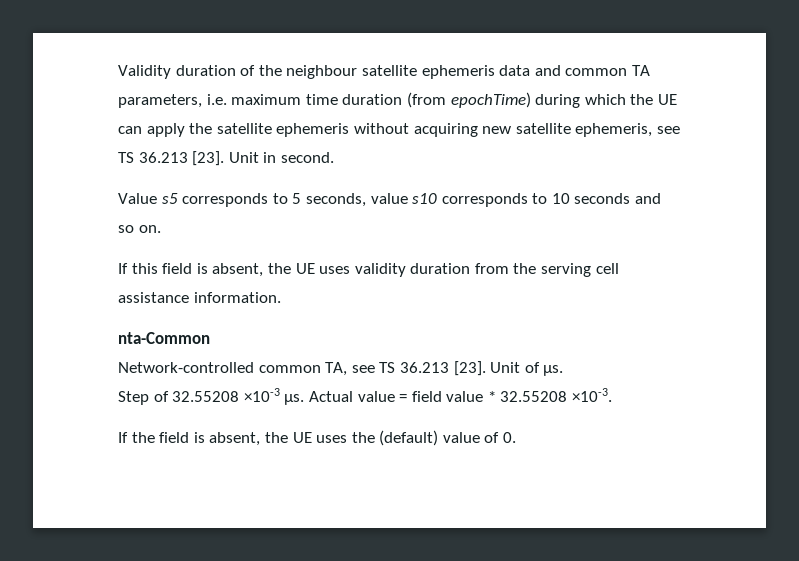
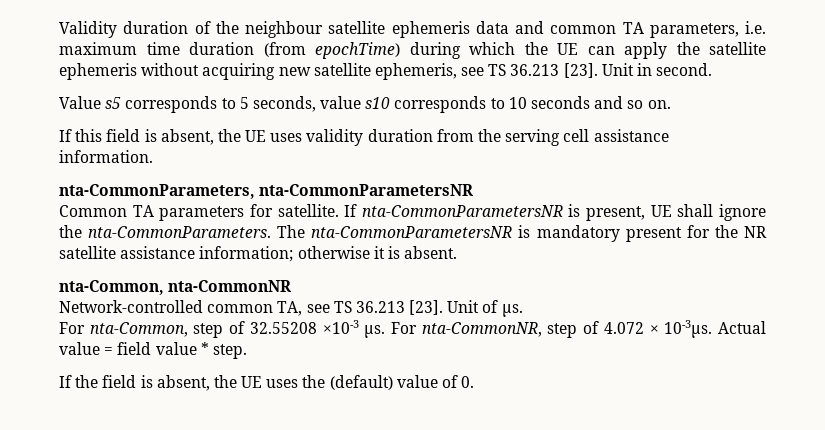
[118,332,210,344] nta-Common -> [59,184,475,199] [59,204,766,221] [59,225,767,242] [59,246,458,262] [59,280,293,295] nta-CommonParameters, nta-CommonParametersNR // Common TA parameters for satellite. If nta-CommonParametersNR is present, UE shall ignore the nta-CommonParameters. The nta-CommonParametersNR is mandatory present for the NR satellite assistance information; otherwise it is absent. // nta-Common, nta-CommonNR
[118,391,149,405] Step -> [59,322,224,338] For nta-Common, step
(305, 399) none -> [391,320,713,338] For nta-CommonNR, step of 4.072 × 10-3μs.
[500,388,613,402] 32.55208 ×10-3. -> [212,344,247,359] step.

